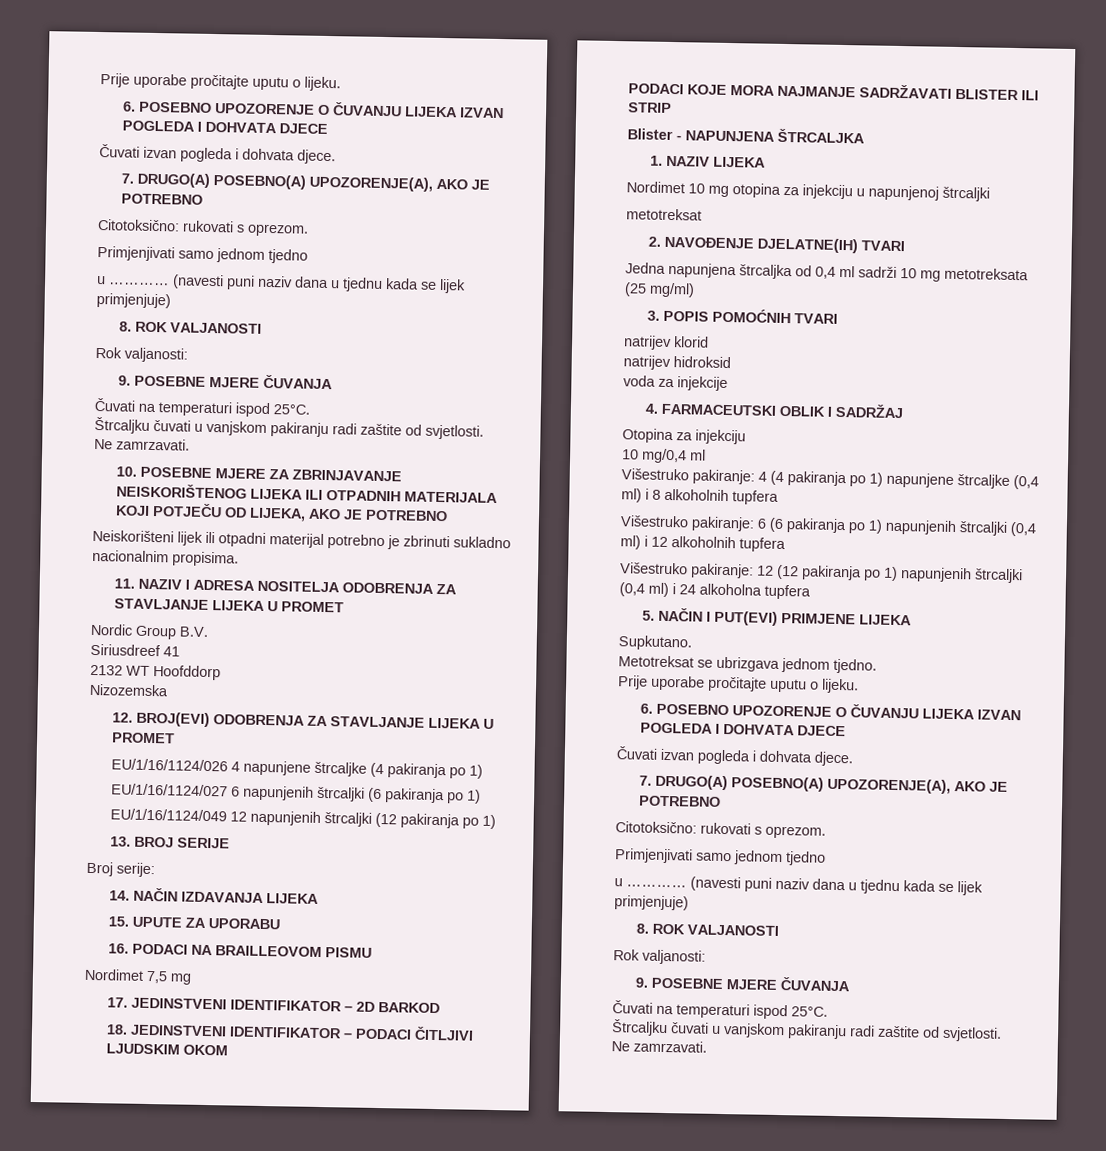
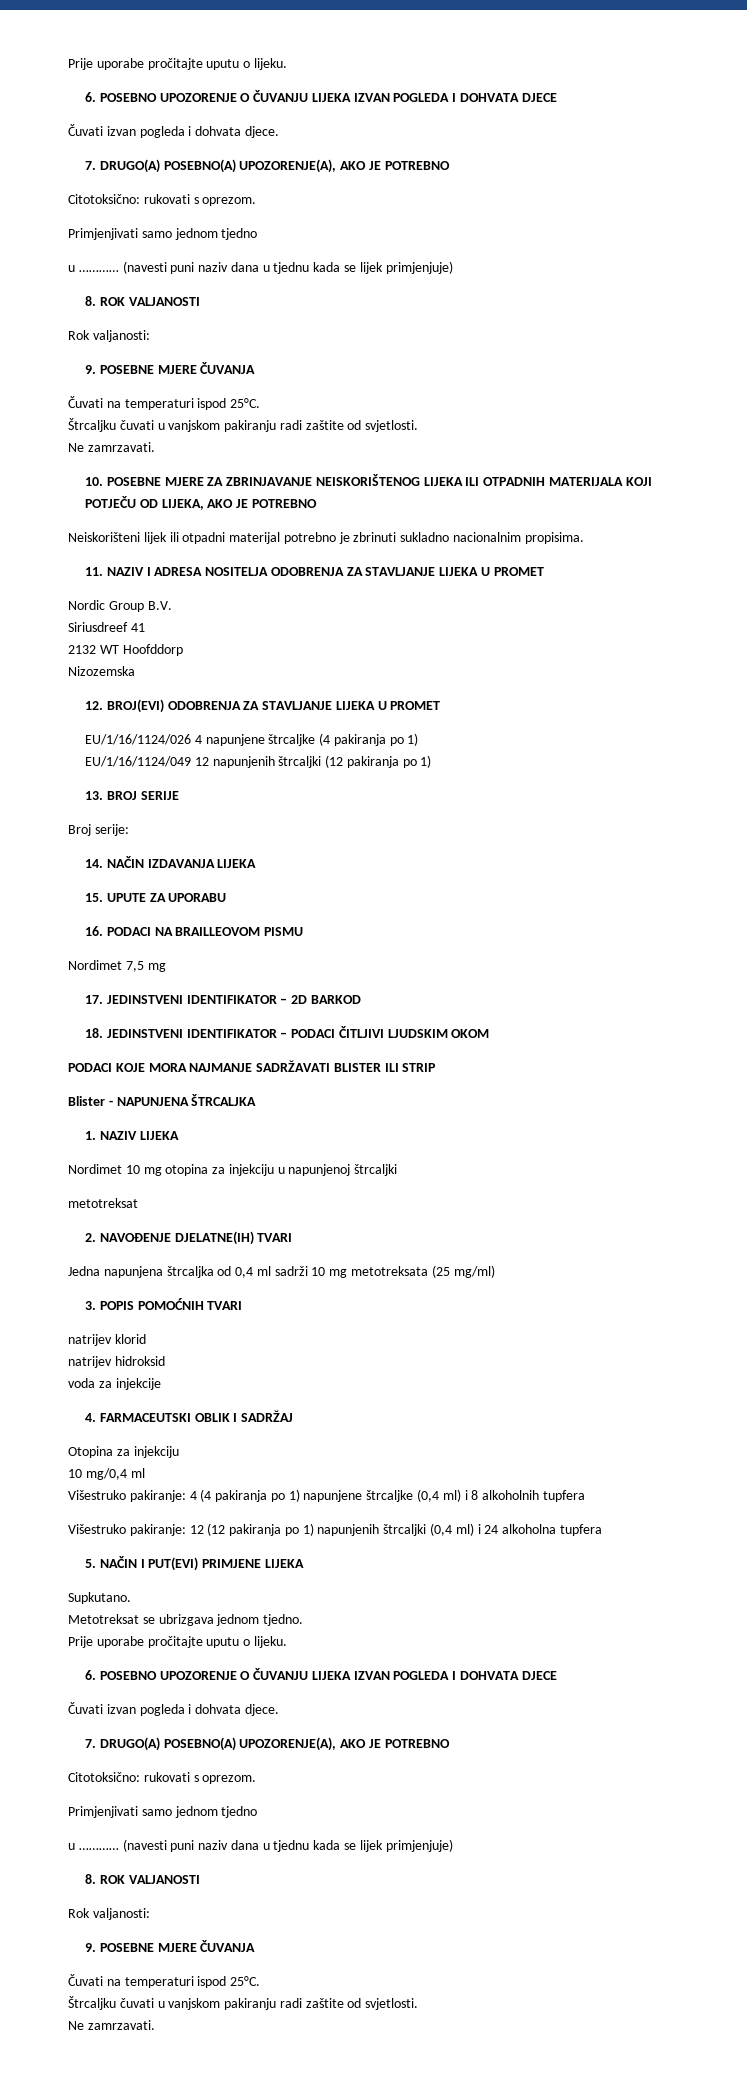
[111,783,482,804] // EU/1/16/1124/027 6 napunjenih štrcaljki (6 pakiranja po 1) -> (419, 739) none
[620,515,1036,537] [620,535,786,553] // Višestruko pakiranje: 6 (6 pakiranja po 1) napunjenih štrcaljki (0,4 ml) i 12 alkoholnih tupfera -> (585, 1496) none

